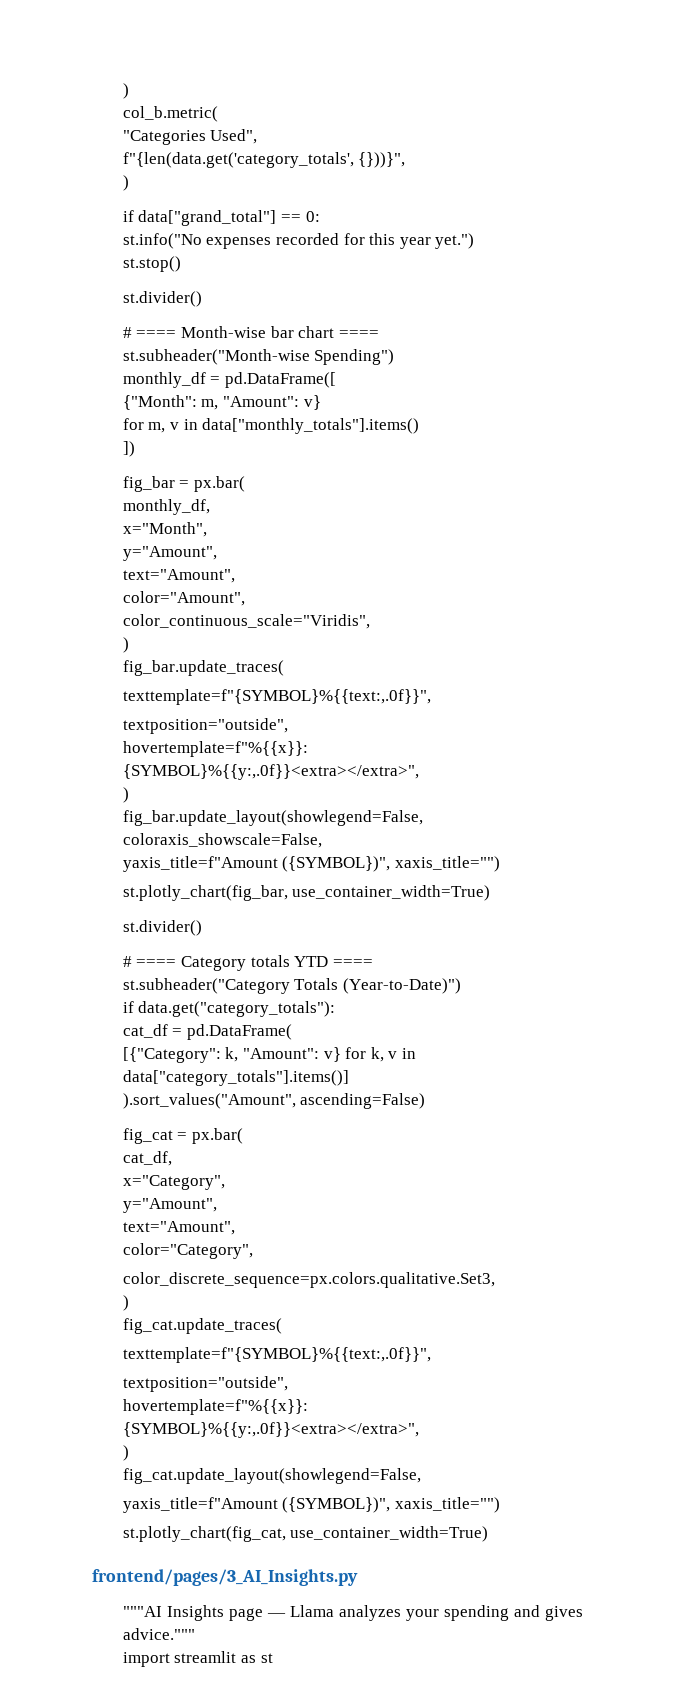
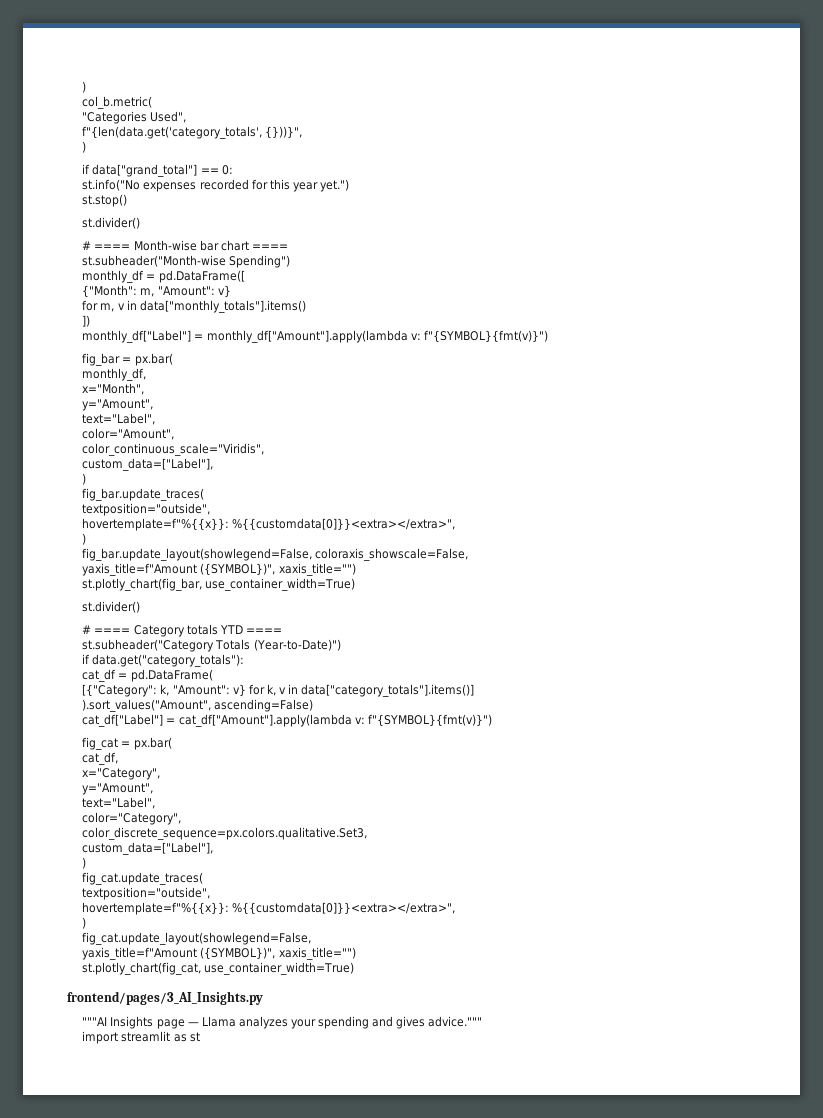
(135, 449) none -> [82,330,548,343] // monthly_df["Label"] = monthly_df["Amount"].apply(lambda v: f"{SYMBOL}{fmt(v)}")
[122,569,235,583] text="Amount", -> [82,413,156,425] text="Label",
(370, 621) none -> [82,458,214,471] // custom_data=["Label"],
[122,689,431,705] [122,718,288,734] [122,741,308,757] [122,764,419,780] // texttemplate=f"{SYMBOL}%{{text:,.0f}}", // textposition="outside", // hovertemplate=f"%{{x}}: {SYMBOL}%{{y:,.0f}}<extra></extra>", -> [82,503,211,516] [82,518,456,531] // textposition="outside", // hovertemplate=f"%{{x}}: %{{customdata[0]}}<extra></extra>",
(426, 1101) none -> [82,714,492,727] // cat_df["Label"] = cat_df["Amount"].apply(lambda v: f"{SYMBOL}{fmt(v)}")
[122,1221,235,1235] text="Amount", -> [82,797,156,809] text="Label",
(495, 1280) none -> [82,842,214,855] // custom_data=["Label"],
[122,1347,431,1363] [122,1376,288,1392] [122,1399,308,1415] [122,1422,419,1438] // texttemplate=f"{SYMBOL}%{{text:,.0f}}", // textposition="outside", // hovertemplate=f"%{{x}}: {SYMBOL}%{{y:,.0f}}<extra></extra>", -> [82,887,211,900] [82,902,456,915] // textposition="outside", // hovertemplate=f"%{{x}}: %{{customdata[0]}}<extra></extra>",

